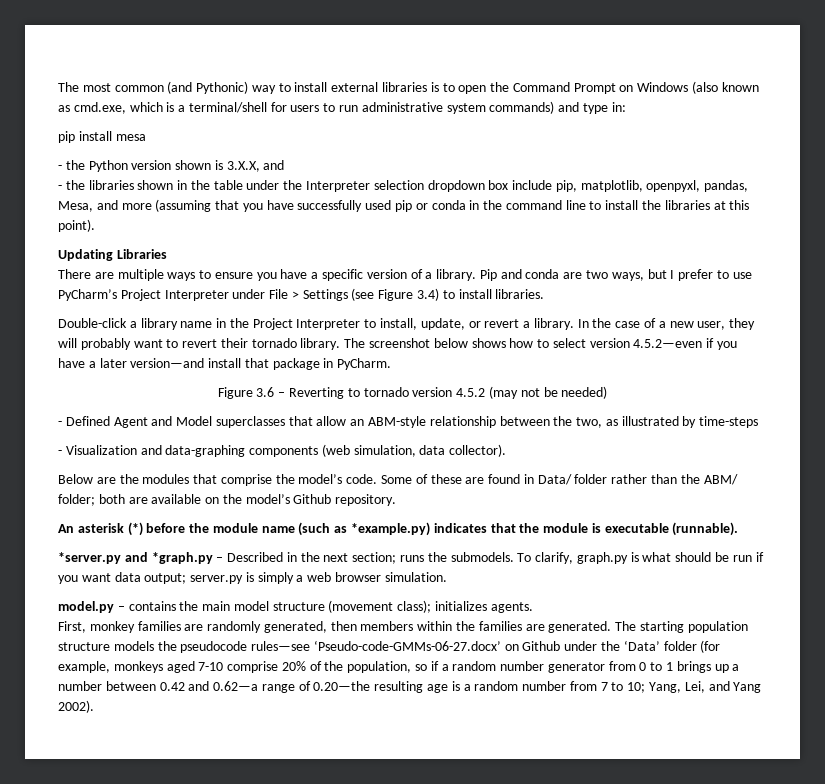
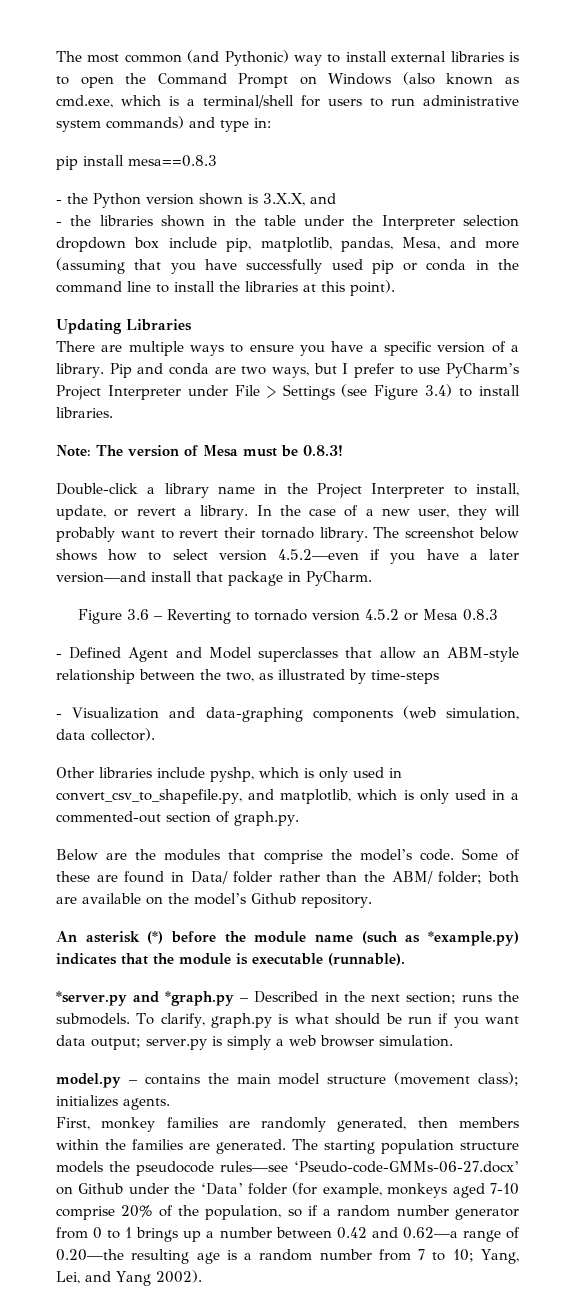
[115,134,146,141] mesa -> [128,155,217,167] mesa==0.8.3
[646,180,701,192] openpyxl, -> (332, 244) none
(545, 294) none -> [56,445,343,457] // Note: The version of Mesa must be 0.8.3!
[488,386,608,399] (may not be needed) -> [403,609,498,621] or Mesa 0.8.3
(507, 450) none -> [56,767,402,782] [56,789,519,804] [56,811,299,826] // Other libraries include pyshp, which is only used in convert_csv_to_shapefile.py, and matplotlib, which is only used in a commented-out section of graph.py.

